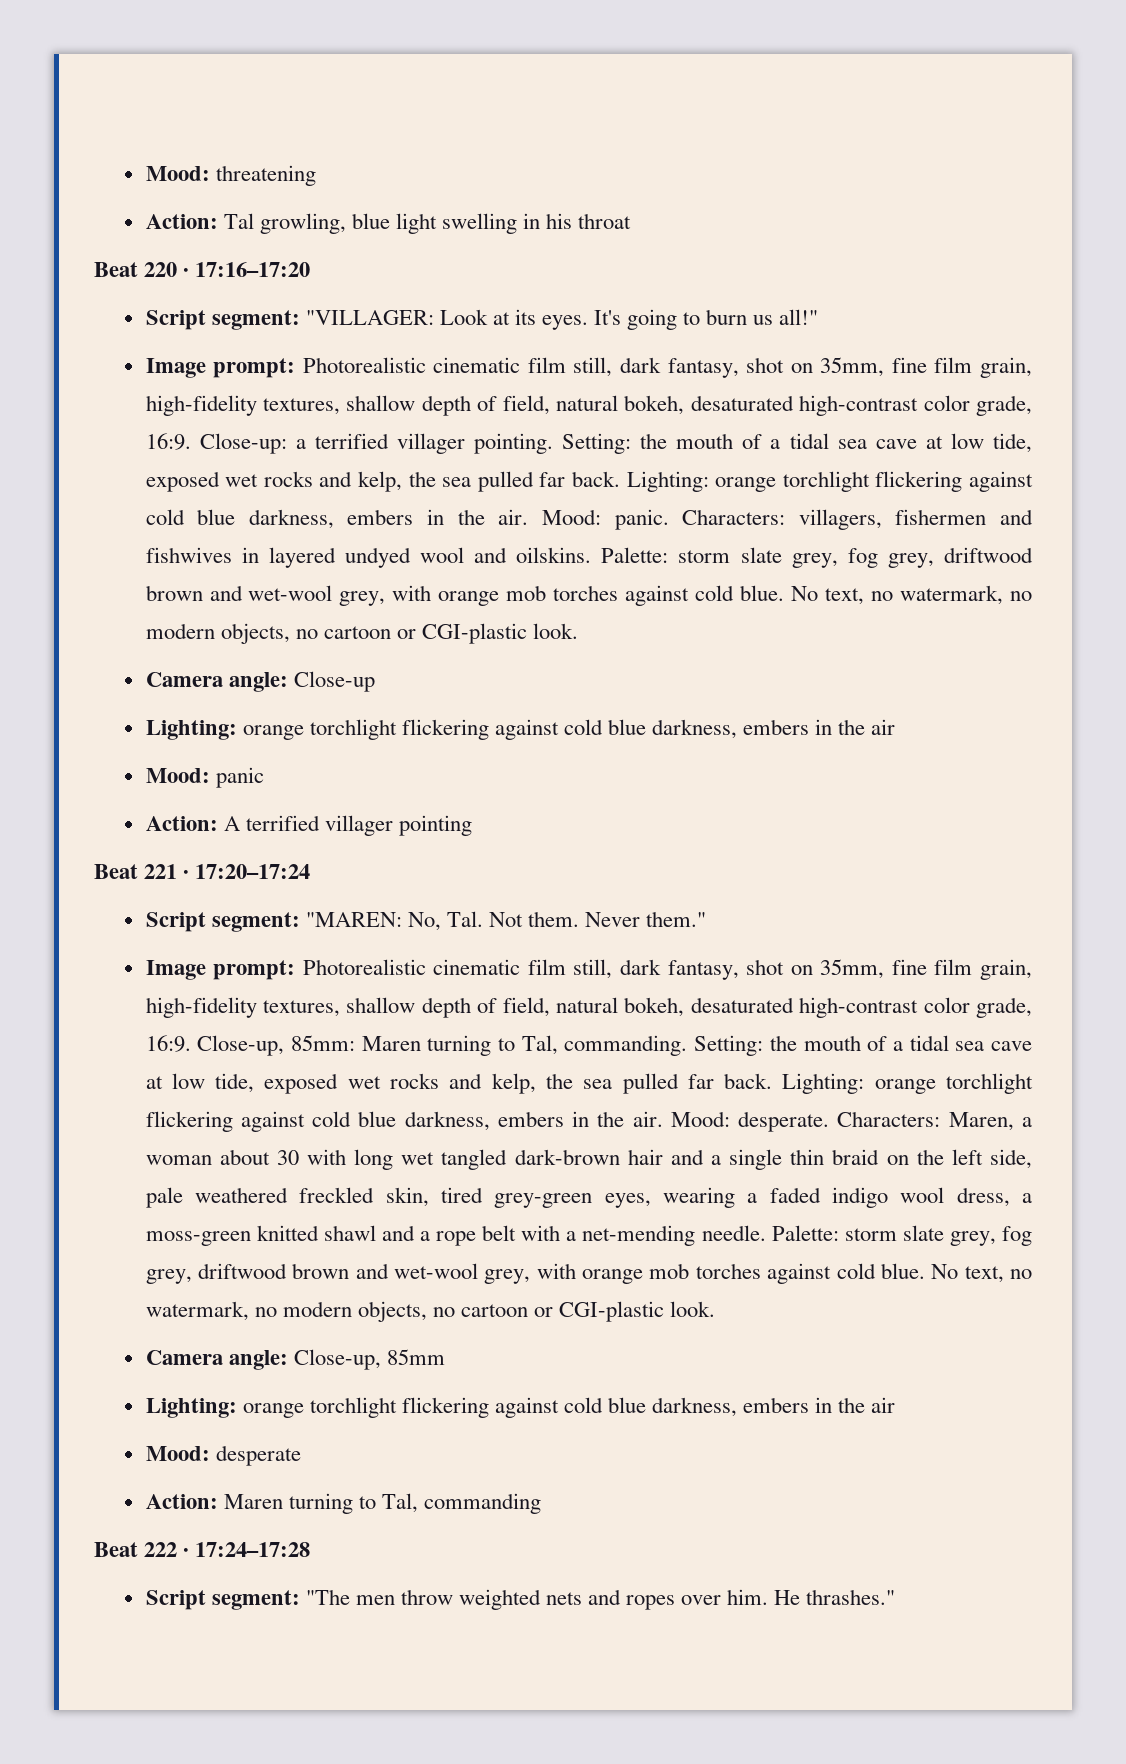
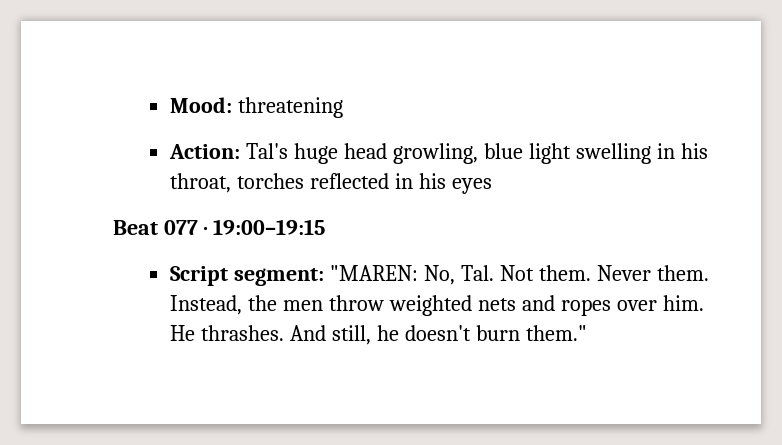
[223,213,254,229] Tal -> [246,143,387,164] Tal's huge head
[578,213,632,229] [94,262,311,277] [145,309,819,330] [145,357,1032,378] [145,395,1032,416] [145,433,1033,454] [145,471,1033,492] [145,509,1033,530] [145,547,1033,568] [145,585,1033,606] [145,623,579,644] [145,671,375,692] [145,719,896,740] [145,767,264,788] [145,815,472,836] [94,864,311,879] throat // Beat 220 · 17:16–17:20 // Script segment: "VILLAGER: Look at its eyes. It's going to burn us all!" // Image prompt: Photorealistic cinematic film still, dark fantasy, shot on 35mm, fine film grain, high-fidelity textures, shallow depth of field, natural bokeh, desaturated high-contrast color grade, 16:9. Close-up: a terrified villager pointing. Setting: the mouth of a tidal sea cave at low tide, exposed wet rocks and kelp, the sea pulled far back. Lighting: orange torchlight flickering against cold blue darkness, embers in the air. Mood: panic. Characters: villagers, fishermen and fishwives in layered undyed wool and oilskins. Palette: storm slate grey, fog grey, driftwood brown and wet-wool grey, with orange mob torches against cold blue. No text, no watermark, no modern objects, no cartoon or CGI-plastic look. // Camera angle: Close-up // Lighting: orange torchlight flickering against cold blue darkness, embers in the air // Mood: panic // Action: A terrified villager pointing // Beat 221 · 17:20–17:24 -> [170,173,492,194] [113,219,325,235] throat, torches reflected in his eyes // Beat 077 · 19:00–19:15
[646,911,707,927] [145,959,1032,980] [145,997,1032,1018] [145,1035,1033,1056] [145,1073,1033,1094] [145,1111,1033,1132] [145,1149,1033,1170] [145,1187,1033,1208] [145,1225,1032,1246] [145,1263,1032,1284] [145,1301,716,1322] [145,1349,445,1370] [145,1397,896,1418] [145,1445,301,1466] [145,1493,541,1514] [94,1542,311,1557] [145,1589,350,1610] them." // Image prompt: Photorealistic cinematic film still, dark fantasy, shot on 35mm, fine film grain, high-fidelity textures, shallow depth of field, natural bokeh, desaturated high-contrast color grade, 16:9. Close-up, 85mm: Maren turning to Tal, commanding. Setting: the mouth of a tidal sea cave at low tide, exposed wet rocks and kelp, the sea pulled far back. Lighting: orange torchlight flickering against cold blue darkness, embers in the air. Mood: desperate. Characters: Maren, a woman about 30 with long wet tangled dark-brown hair and a single thin braid on the left side, pale weathered freckled skin, tired grey-green eyes, wearing a faded indigo wool dress, a moss-green knitted shawl and a rope belt with a net-mending needle. Palette: storm slate grey, fog grey, driftwood brown and wet-wool grey, with orange mob torches against cold blue. No text, no watermark, no modern objects, no cartoon or CGI-plastic look. // Camera angle: Close-up, 85mm // Lighting: orange torchlight flickering against cold blue darkness, embers in the air // Mood: desperate // Action: Maren turning to Tal, commanding // Beat 222 · 17:24–17:28 // Script segment: "The -> [656,265,709,281] [170,295,278,315] them. Instead, the
[806,1589,896,1605] thrashes." -> [201,325,587,345] thrashes. And still, he doesn't burn them."

